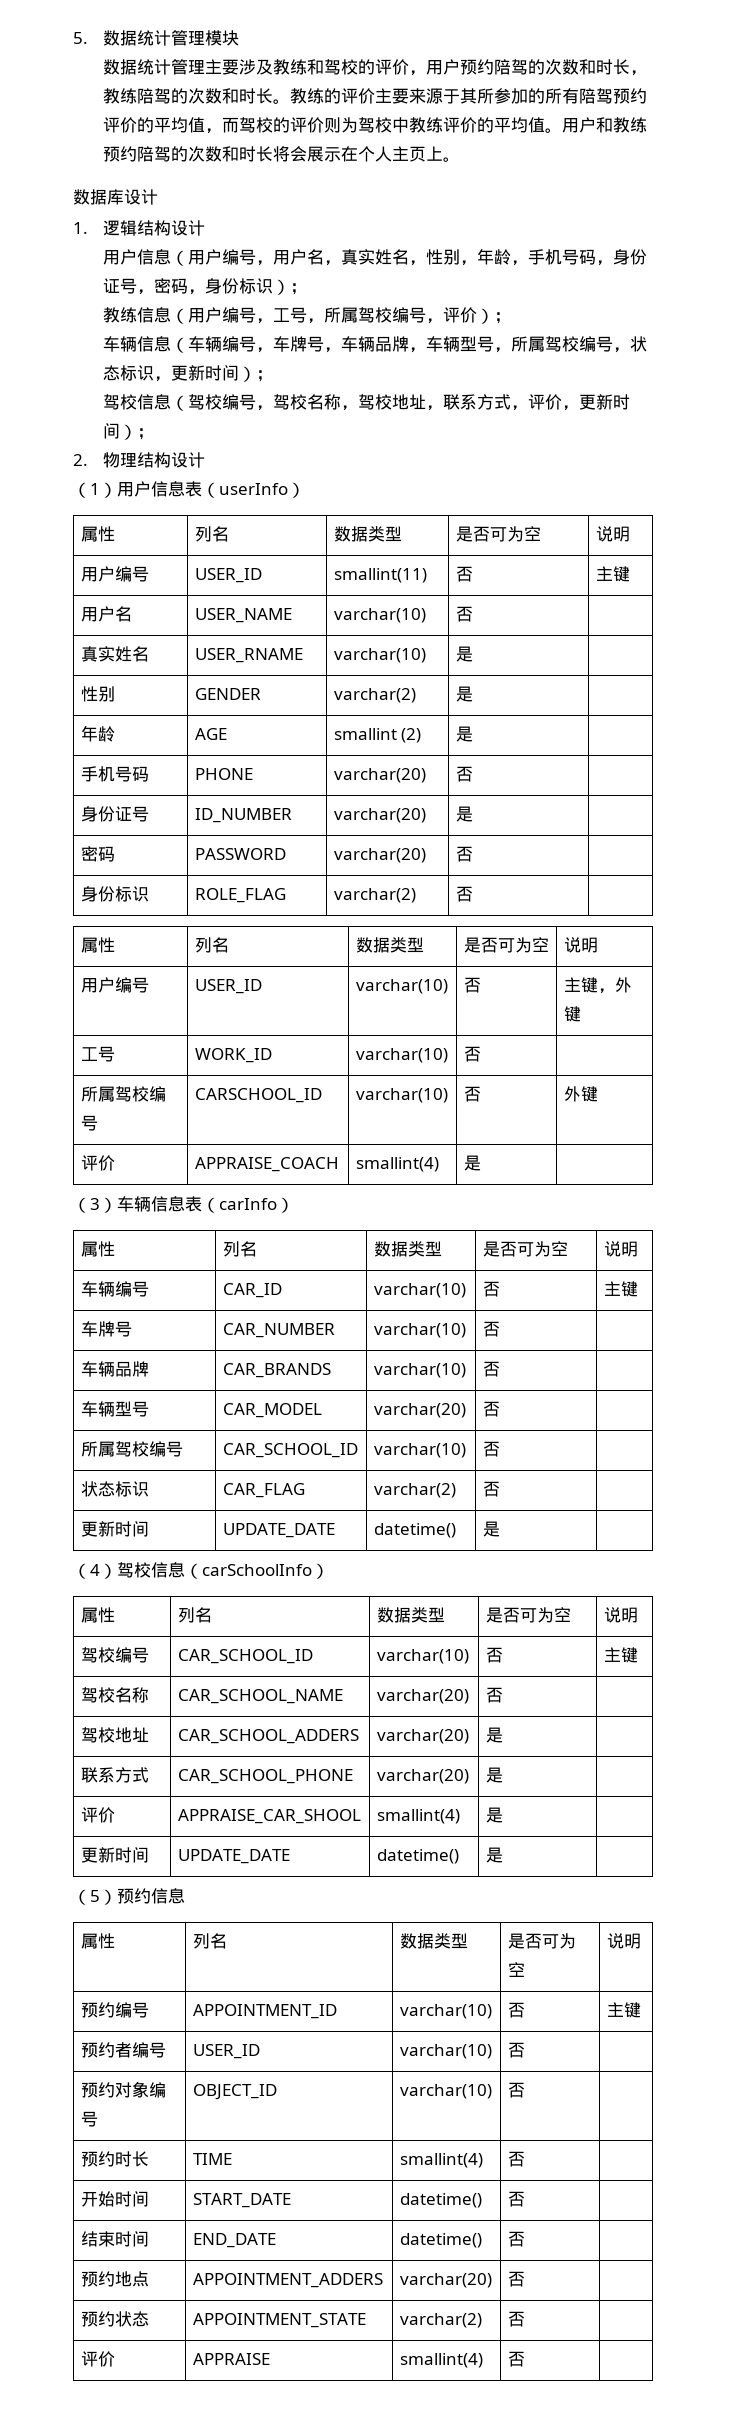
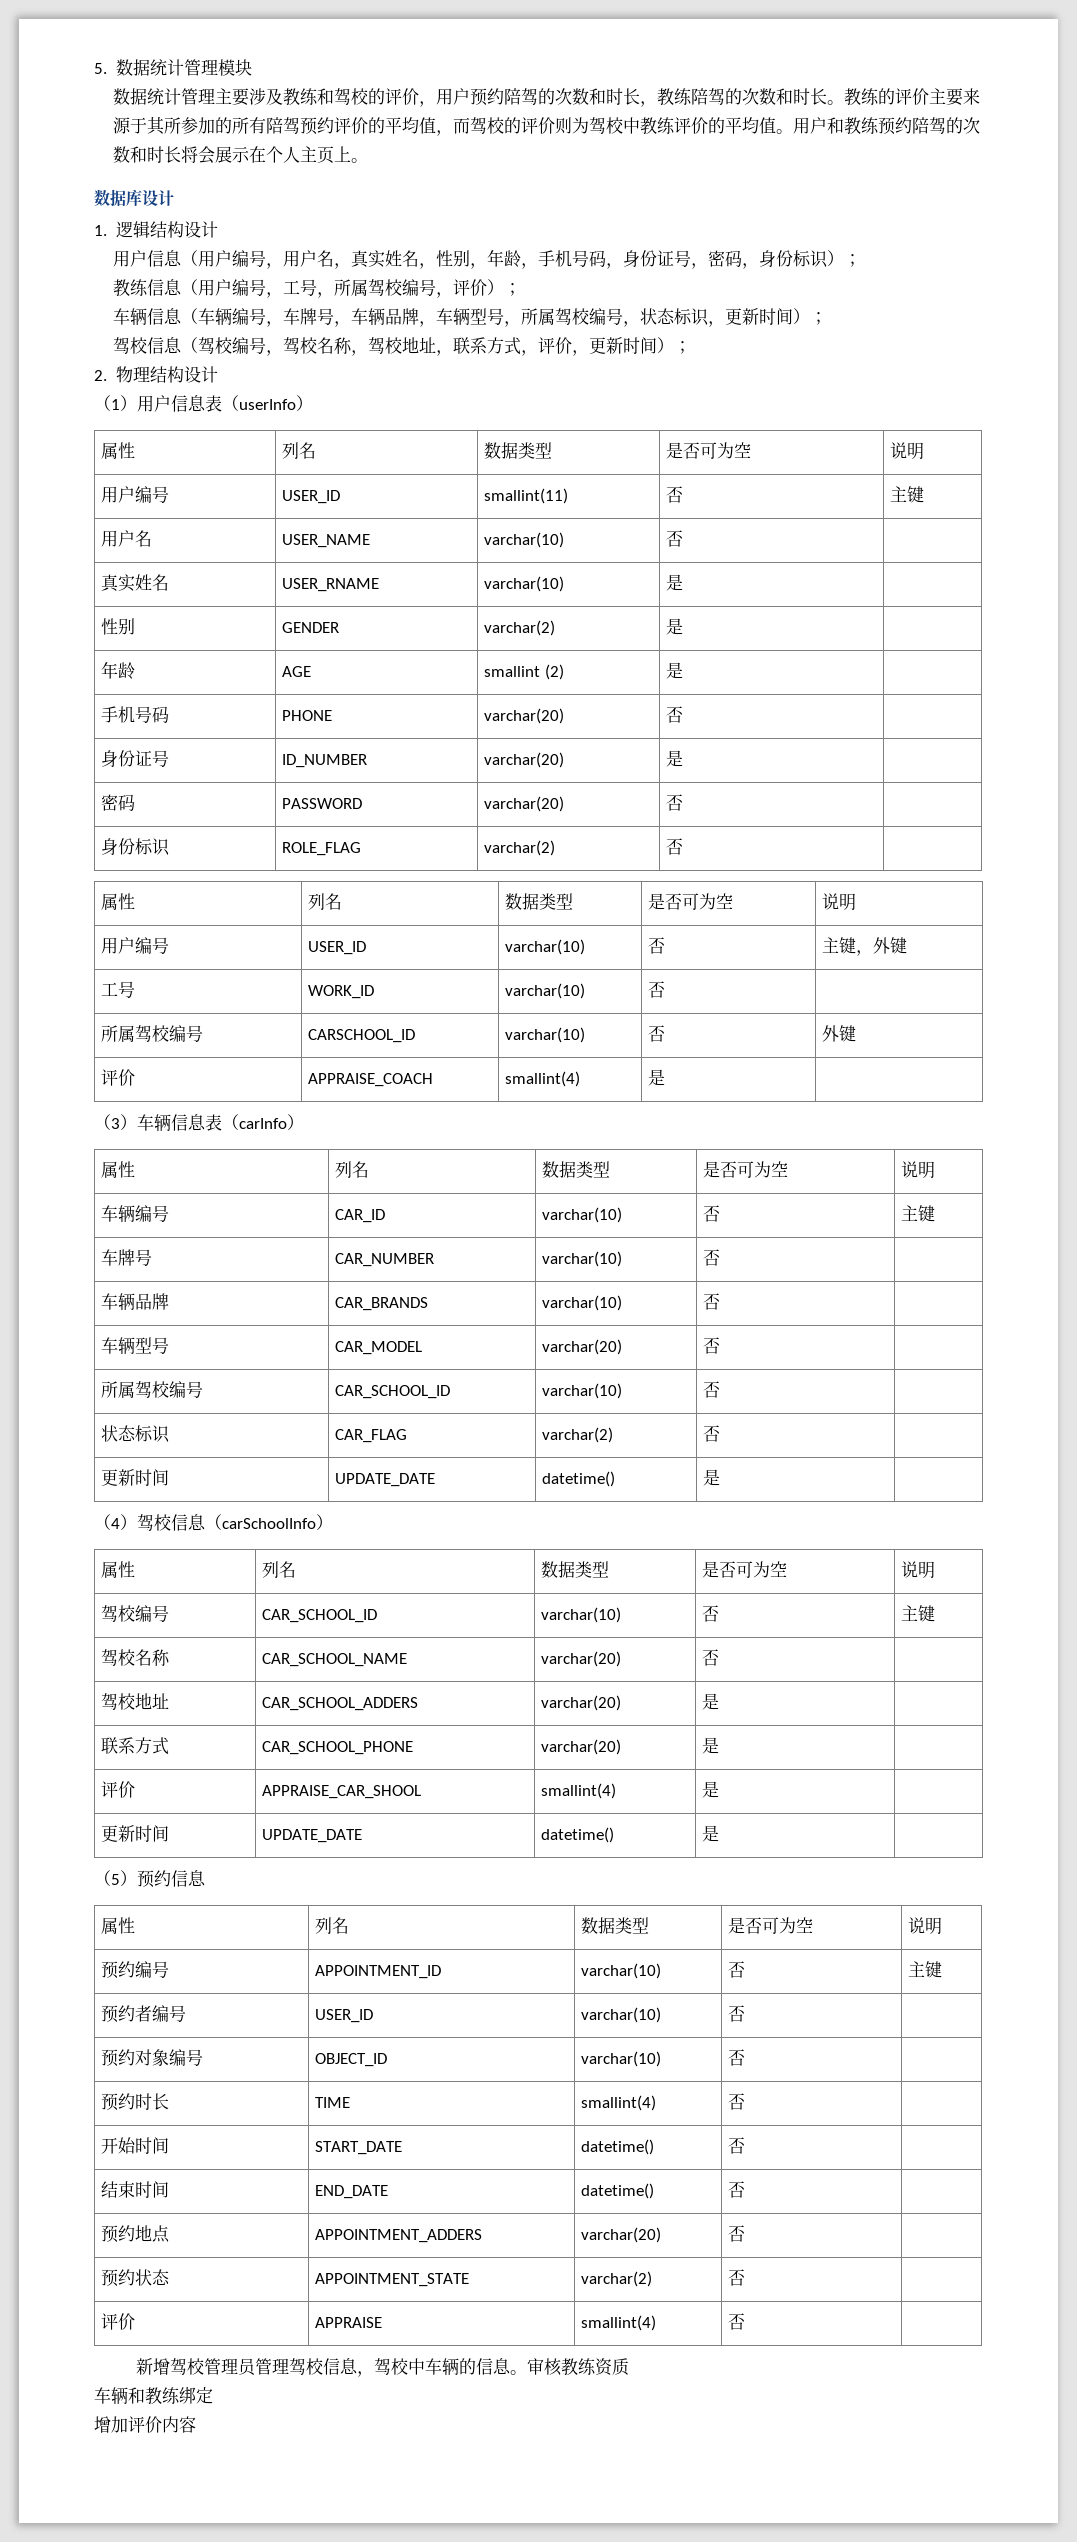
(525, 2359) none -> [135,2358,629,2377] [94,2386,213,2405] [94,2416,196,2433] // 新增驾校管理员管理驾校信息，驾校中车辆的信息。审核教练资质 // 车辆和教练绑定 // 增加评价内容

